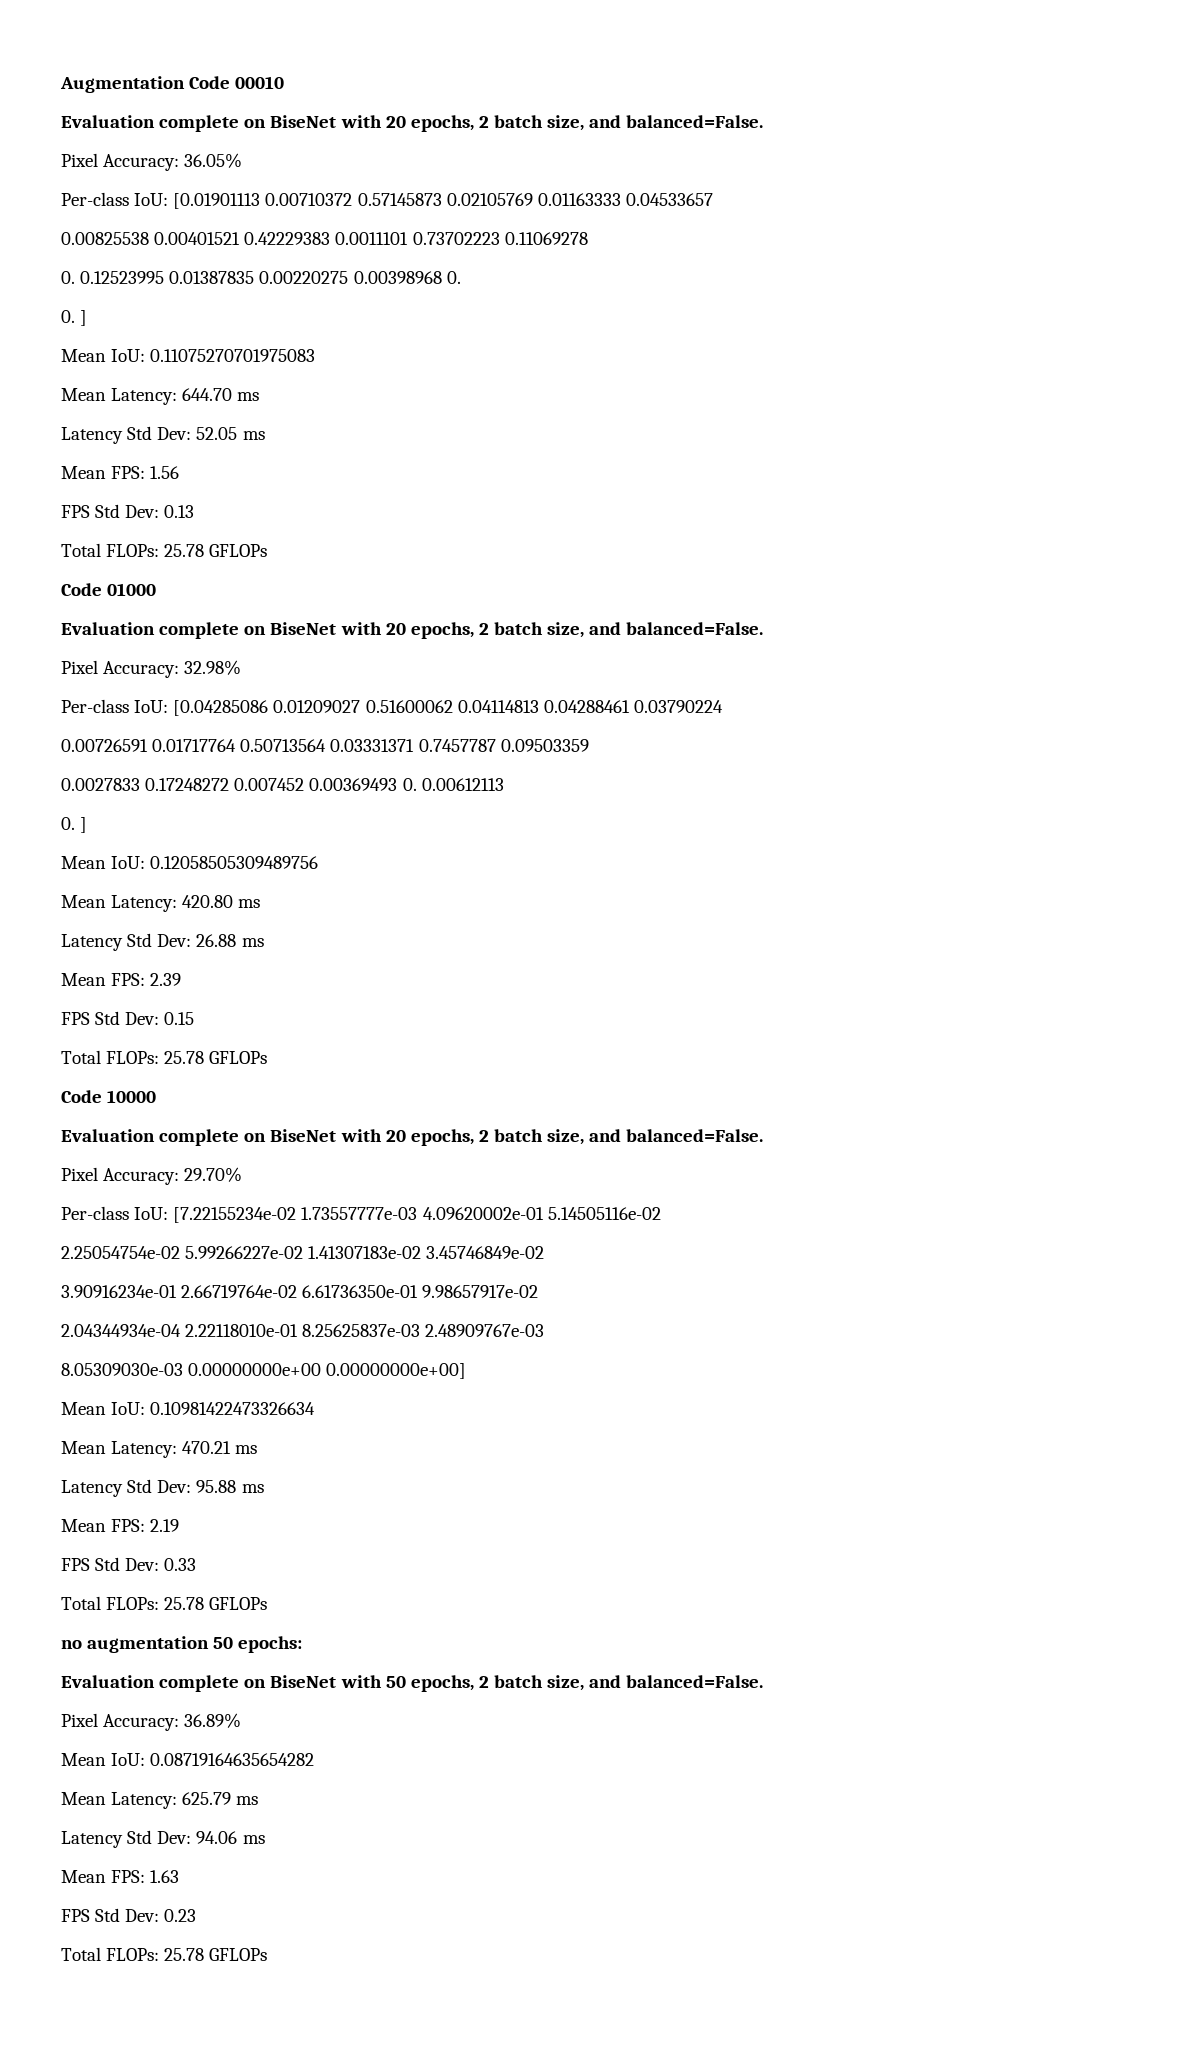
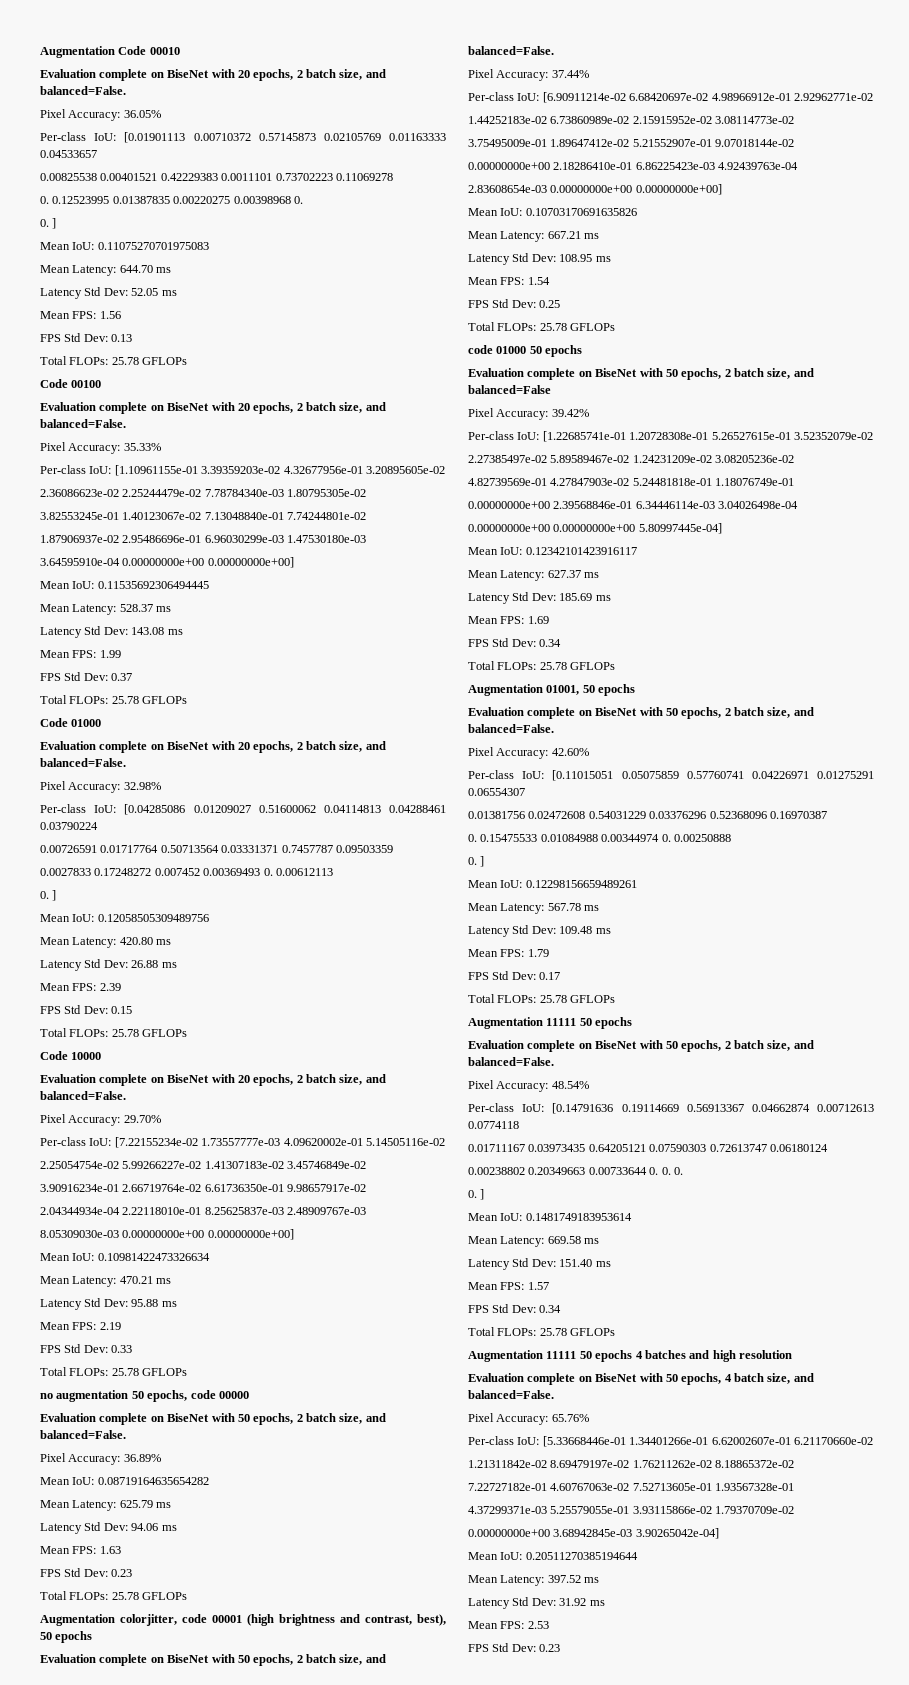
(268, 550) none -> [40,379,102,388] [40,402,386,414] [40,419,126,428] [40,442,161,454] [40,465,445,476] [40,489,367,497] [40,512,367,520] [40,535,367,543] [40,557,294,568] [40,581,209,589] [40,604,172,615] [40,626,183,638] [40,650,121,658] [40,672,133,681] [40,695,188,704] // Code 00100 // Evaluation complete on BiseNet with 20 epochs, 2 batch size, and balanced=False. // Pixel Accuracy: 35.33% // Per-class IoU: [1.10961155e-01 3.39359203e-02 4.32677956e-01 3.20895605e-02 // 2.36086623e-02 2.25244479e-02 7.78784340e-03 1.80795305e-02 // 3.82553245e-01 1.40123067e-02 7.13048840e-01 7.74244801e-02 // 1.87906937e-02 2.95486696e-01 6.96030299e-03 1.47530180e-03 // 3.64595910e-04 0.00000000e+00 0.00000000e+00] // Mean IoU: 0.11535692306494445 // Mean Latency: 528.37 ms // Latency Std Dev: 143.08 ms // Mean FPS: 1.99 // FPS Std Dev: 0.37 // Total FLOPs: 25.78 GFLOPs
[238,1636,303,1653] epochs: -> [147,1390,249,1402] epochs, code 00000
(268, 1954) none -> [40,1614,446,1626] [40,1631,93,1643] [40,1654,386,1666] [468,46,554,55] [468,69,589,81] [468,92,873,103] [468,116,795,124] [468,139,795,147] [468,162,799,170] [468,184,722,195] [468,208,637,216] [468,231,600,242] [468,253,611,265] [468,277,550,285] [468,299,561,308] [468,322,616,331] [468,345,583,357] [468,368,814,380] [468,385,551,394] [468,408,589,420] [468,431,873,442] [468,455,795,463] [468,478,795,486] [468,501,799,509] [468,523,722,534] [468,547,637,555] [468,570,600,581] [468,592,611,604] [468,616,549,624] [468,638,562,647] [468,661,616,670] [468,684,636,696] [468,707,814,719] [468,724,554,733] [468,747,589,759] [468,770,874,781] [468,788,525,796] [468,811,827,819] [468,834,731,842] [468,856,485,867] [468,880,637,888] [468,903,600,914] [468,925,611,937] [468,949,549,957] [468,971,561,980] [468,994,616,1003] [468,1017,633,1029] [468,1040,814,1052] [468,1057,554,1066] [468,1080,589,1092] [468,1103,874,1114] [468,1121,519,1129] [468,1144,828,1152] [468,1167,683,1175] [468,1189,485,1200] [468,1213,632,1221] [468,1236,600,1247] [468,1258,611,1270] [468,1282,549,1290] [468,1304,562,1313] [468,1327,616,1336] [468,1350,792,1362] [468,1373,814,1385] [468,1390,554,1399] [468,1413,589,1425] [468,1436,873,1447] [468,1460,795,1468] [468,1483,795,1491] [468,1506,795,1514] [468,1528,719,1539] [468,1552,638,1560] [468,1575,600,1586] [468,1597,605,1609] [468,1621,549,1629] [468,1643,561,1652] // Augmentation colorjitter, code 00001 (high brightness and contrast, best), 50 epochs // Evaluation complete on BiseNet with 50 epochs, 2 batch size, and balanced=False. // Pixel Accuracy: 37.44% // Per-class IoU: [6.90911214e-02 6.68420697e-02 4.98966912e-01 2.92962771e-02 // 1.44252183e-02 6.73860989e-02 2.15915952e-02 3.08114773e-02 // 3.75495009e-01 1.89647412e-02 5.21552907e-01 9.07018144e-02 // 0.00000000e+00 2.18286410e-01 6.86225423e-03 4.92439763e-04 // 2.83608654e-03 0.00000000e+00 0.00000000e+00] // Mean IoU: 0.10703170691635826 // Mean Latency: 667.21 ms // Latency Std Dev: 108.95 ms // Mean FPS: 1.54 // FPS Std Dev: 0.25 // Total FLOPs: 25.78 GFLOPs // code 01000 50 epochs // Evaluation complete on BiseNet with 50 epochs, 2 batch size, and balanced=False // Pixel Accuracy: 39.42% // Per-class IoU: [1.22685741e-01 1.20728308e-01 5.26527615e-01 3.52352079e-02 // 2.27385497e-02 5.89589467e-02 1.24231209e-02 3.08205236e-02 // 4.82739569e-01 4.27847903e-02 5.24481818e-01 1.18076749e-01 // 0.00000000e+00 2.39568846e-01 6.34446114e-03 3.04026498e-04 // 0.00000000e+00 0.00000000e+00 5.80997445e-04] // Mean IoU: 0.12342101423916117 // Mean Latency: 627.37 ms // Latency Std Dev: 185.69 ms // Mean FPS: 1.69 // FPS Std Dev: 0.34 // Total FLOPs: 25.78 GFLOPs // Augmentation 01001, 50 epochs // Evaluation complete on BiseNet with 50 epochs, 2 batch size, and balanced=False. // Pixel Accuracy: 42.60% // Per-class IoU: [0.11015051 0.05075859 0.57760741 0.04226971 0.01275291 0.06554307 // 0.01381756 0.02472608 0.54031229 0.03376296 0.52368096 0.16970387 // 0. 0.15475533 0.01084988 0.00344974 0. 0.00250888 // 0. ] // Mean IoU: 0.12298156659489261 // Mean Latency: 567.78 ms // Latency Std Dev: 109.48 ms // Mean FPS: 1.79 // FPS Std Dev: 0.17 // Total FLOPs: 25.78 GFLOPs // Augmentation 11111 50 epochs // Evaluation complete on BiseNet with 50 epochs, 2 batch size, and balanced=False. // Pixel Accuracy: 48.54% // Per-class IoU: [0.14791636 0.19114669 0.56913367 0.04662874 0.00712613 0.0774118 // 0.01711167 0.03973435 0.64205121 0.07590303 0.72613747 0.06180124 // 0.00238802 0.20349663 0.00733644 0. 0. 0. // 0. ] // Mean IoU: 0.1481749183953614 // Mean Latency: 669.58 ms // Latency Std Dev: 151.40 ms // Mean FPS: 1.57 // FPS Std Dev: 0.34 // Total FLOPs: 25.78 GFLOPs // Augmentation 11111 50 epochs 4 batches and high resolution // Evaluation complete on BiseNet with 50 epochs, 4 batch size, and balanced=False. // Pixel Accuracy: 65.76% // Per-class IoU: [5.33668446e-01 1.34401266e-01 6.62002607e-01 6.21170660e-02 // 1.21311842e-02 8.69479197e-02 1.76211262e-02 8.18865372e-02 // 7.22727182e-01 4.60767063e-02 7.52713605e-01 1.93567328e-01 // 4.37299371e-03 5.25579055e-01 3.93115866e-02 1.79370709e-02 // 0.00000000e+00 3.68942845e-03 3.90265042e-04] // Mean IoU: 0.20511270385194644 // Mean Latency: 397.52 ms // Latency Std Dev: 31.92 ms // Mean FPS: 2.53 // FPS Std Dev: 0.23

